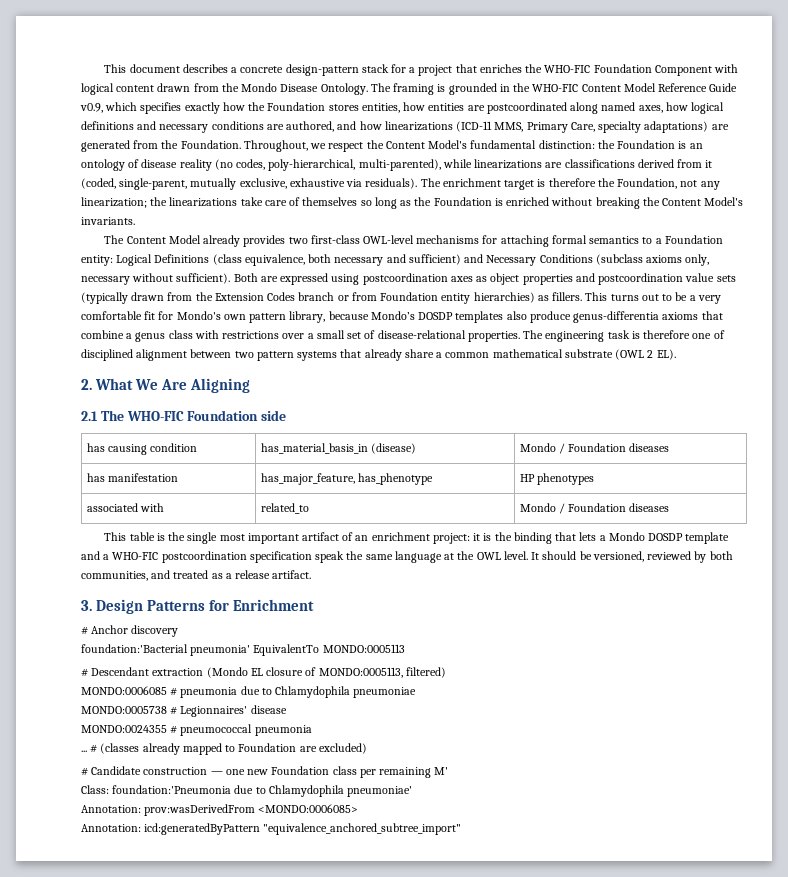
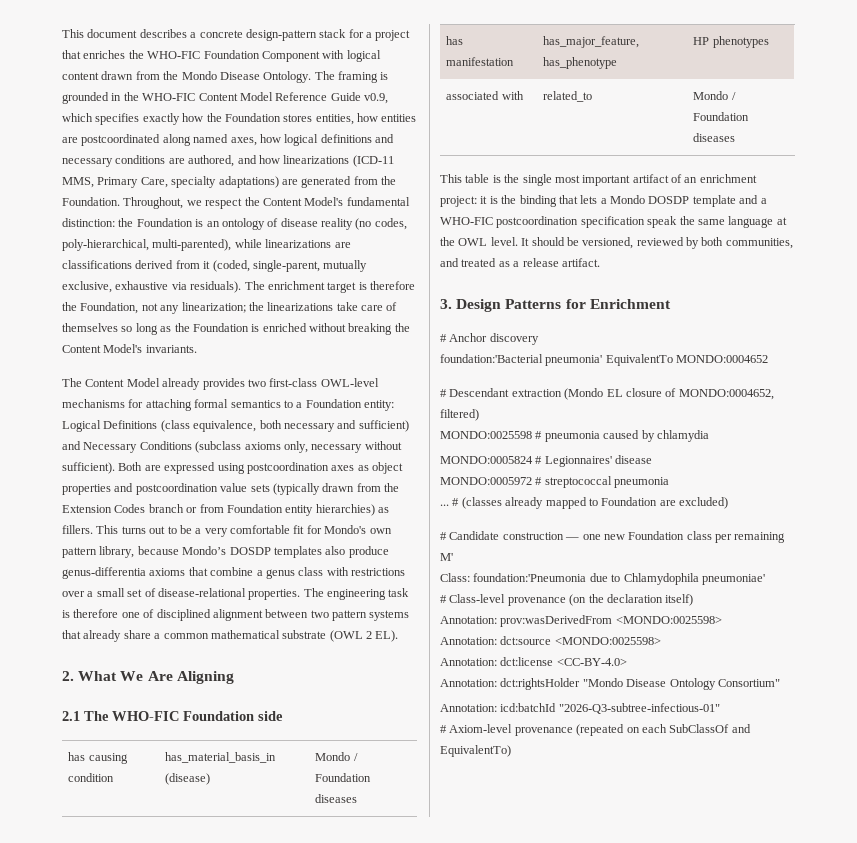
[322,644,405,653] MONDO:0005113 -> [676,355,769,363] MONDO:0004652
[318,667,403,678] MONDO:0005113, -> [678,389,774,400] MONDO:0004652,
[81,686,167,695] MONDO:0006085 -> [440,431,532,439] MONDO:0025598
[240,686,417,698] [81,706,167,714] due to Chlamydophila pneumoniae // MONDO:0005738 -> [603,430,709,442] [440,456,533,464] caused by chlamydia // MONDO:0005824
[81,724,253,736] MONDO:0024355 # pneumococcal -> [440,476,612,488] MONDO:0005972 # streptococcal
(413, 791) none -> [440,594,694,606] // # Class-level provenance (on the declaration itself)
[258,804,359,813] [81,823,462,835] <MONDO:0006085> // Annotation: icd:generatedByPattern "equivalence_anchored_subtree_import" -> [615,616,722,624] [440,636,661,645] [440,657,627,666] [440,678,780,690] [440,703,720,714] [440,724,751,736] [440,745,511,757] <MONDO:0025598> // Annotation: dct:source <MONDO:0025598> // Annotation: dct:license <CC-BY-4.0> // Annotation: dct:rightsHolder "Mondo Disease Ontology Consortium" // Annotation: icd:batchId "2026-Q3-subtree-infectious-01" // # Axiom-level provenance (repeated on each SubClassOf and EquivalentTo)

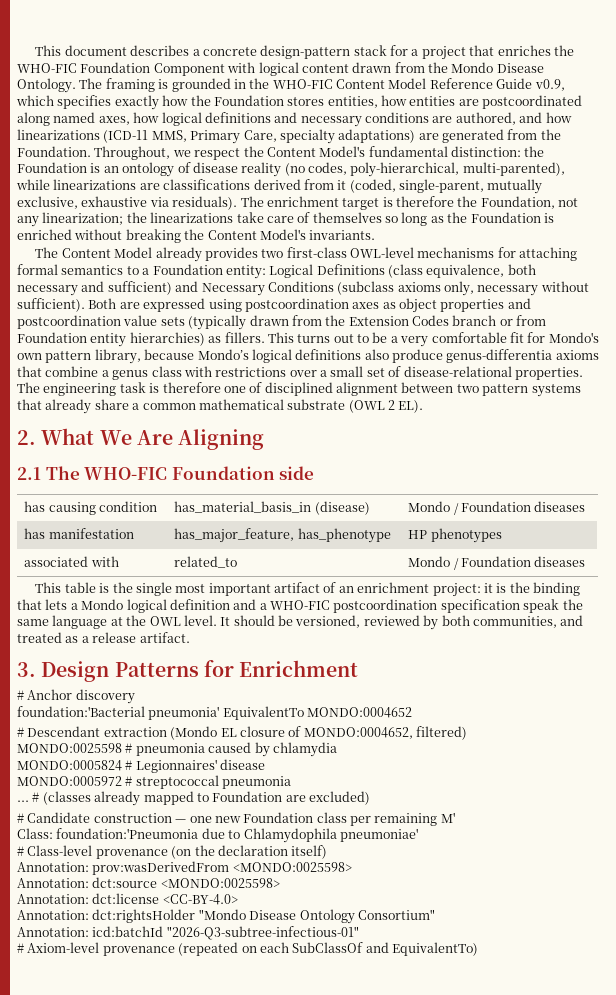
[229,546,322,558] DOSDP templates -> [251,349,362,363] logical definitions
[648,195,736,207] DOSDP template -> [126,599,230,613] logical definition

